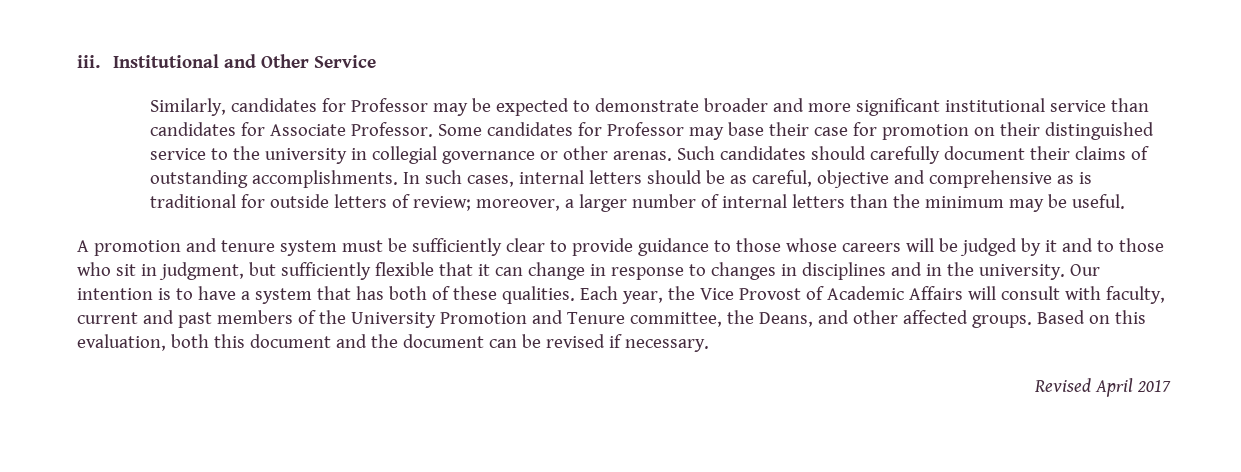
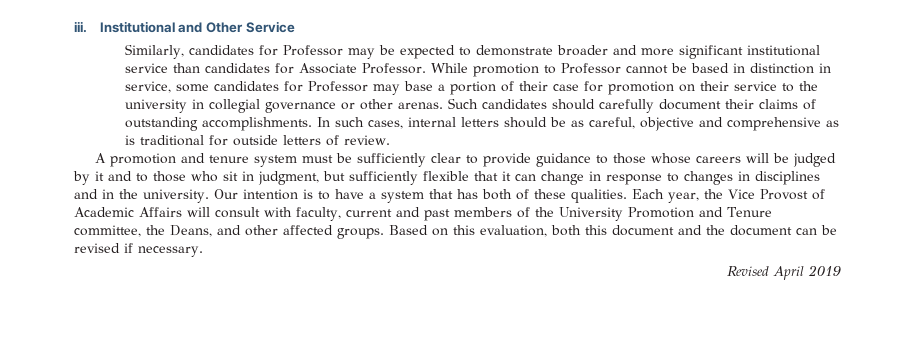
[437,124,482,136] Some -> [431,63,832,77] [125,81,210,93] While promotion to Professor cannot be based in distinction in service, some
(764, 129) none -> [438,81,515,95] a portion of
[1044,122,1154,140] distinguished -> (730, 86) none
[412,194,1125,212] review; moreover, a larger number of internal letters than the minimum may be useful. -> [344,135,391,145] review.
[1137,380,1171,392] 2017 -> [808,265,841,276] 2019

